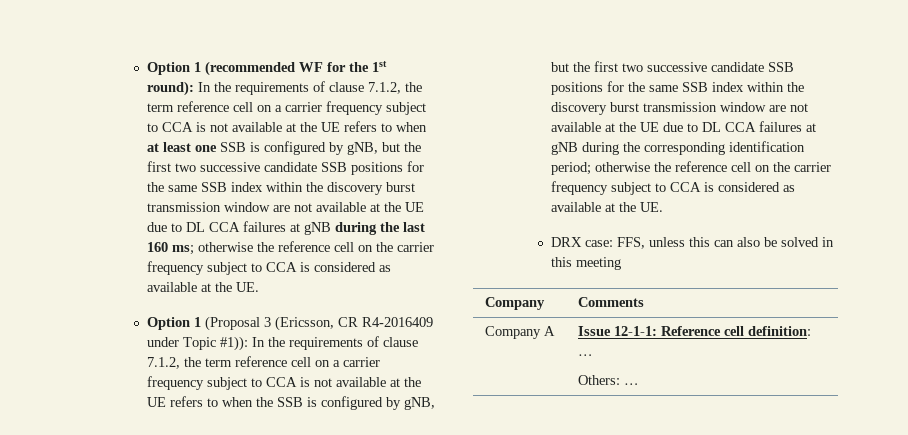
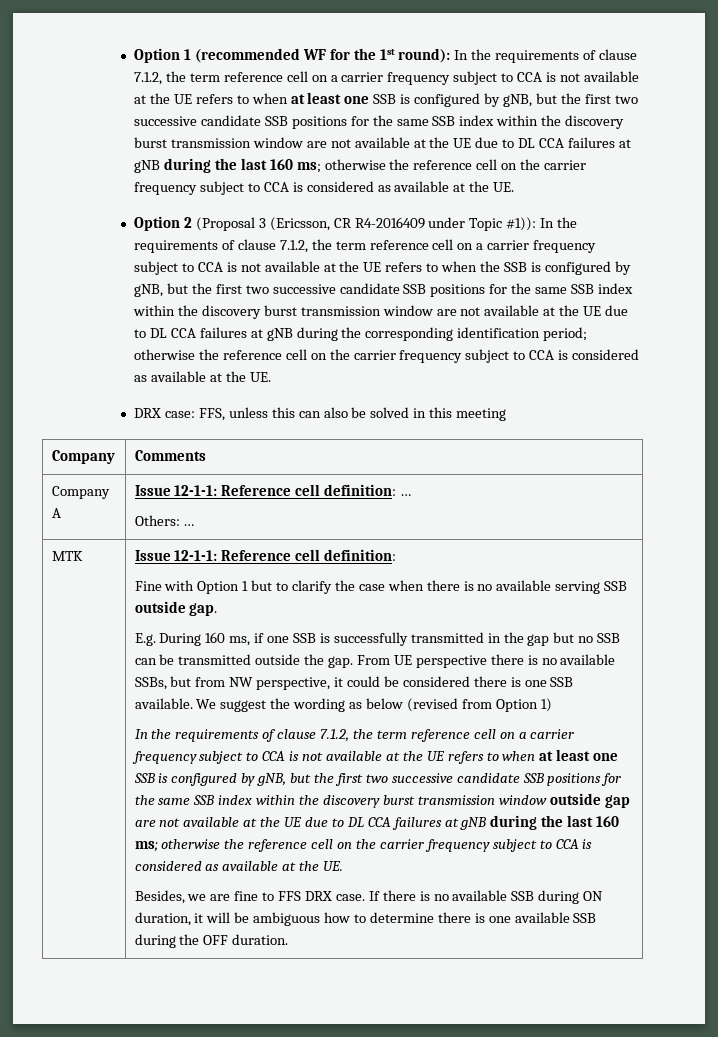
[193,317,201,327] 1 -> [183,217,192,228] 2
(639, 384) none -> [51,551,83,561] [134,549,397,561] [134,580,628,594] [134,601,218,616] [134,632,621,646] [134,654,616,668] [134,676,574,690] [134,698,552,712] [134,729,575,742] [131,749,619,764] [133,773,622,786] [134,793,630,808] [134,815,620,830] [134,839,593,852] [134,861,344,871] [134,890,604,904] [134,912,597,926] [134,934,289,948] // MTK | Issue 12-1-1: Reference cell definition: // Fine with Option 1 but to clarify the case when there is no available serving SSB outside gap. // E.g. During 160 ms, if one SSB is successfully transmitted in the gap but no SSB can be transmitted outside the gap. From UE perspective there is no available SSBs, but from NW perspective, it could be considered there is one SSB available. We suggest the wording as below (revised from Option 1) // In the requirements of clause 7.1.2, the term reference cell on a carrier frequency subject to CCA is not available at the UE refers to when at least one SSB is configured by gNB, but the first two successive candidate SSB positions for the same SSB index within the discovery burst transmission window outside gap are not available at the UE due to DL CCA failures at gNB during the last 160 ms; otherwise the reference cell on the carrier frequency subject to CCA is considered as available at the UE. // Besides, we are fine to FFS DRX case. If there is no available SSB during ON duration, it will be ambiguous how to determine there is one available SSB during the OFF duration.

